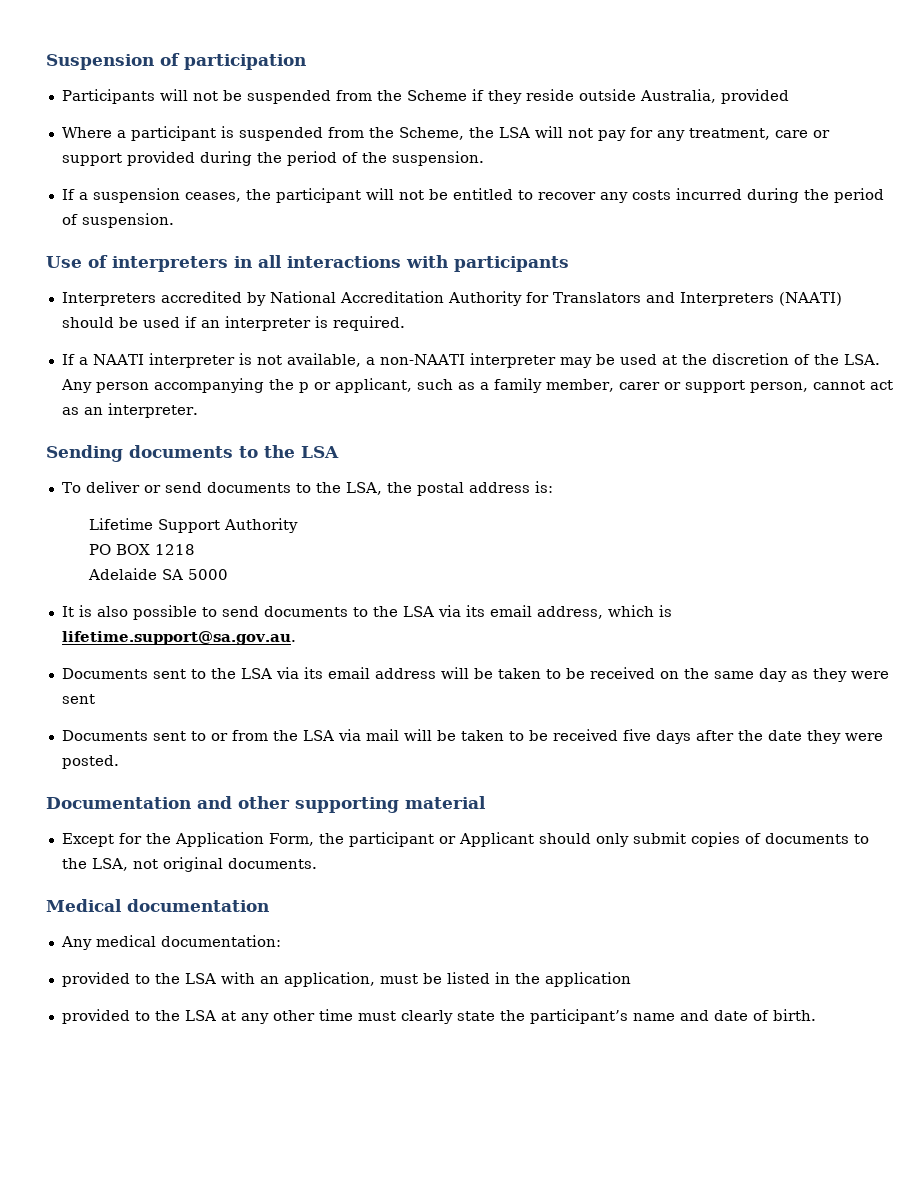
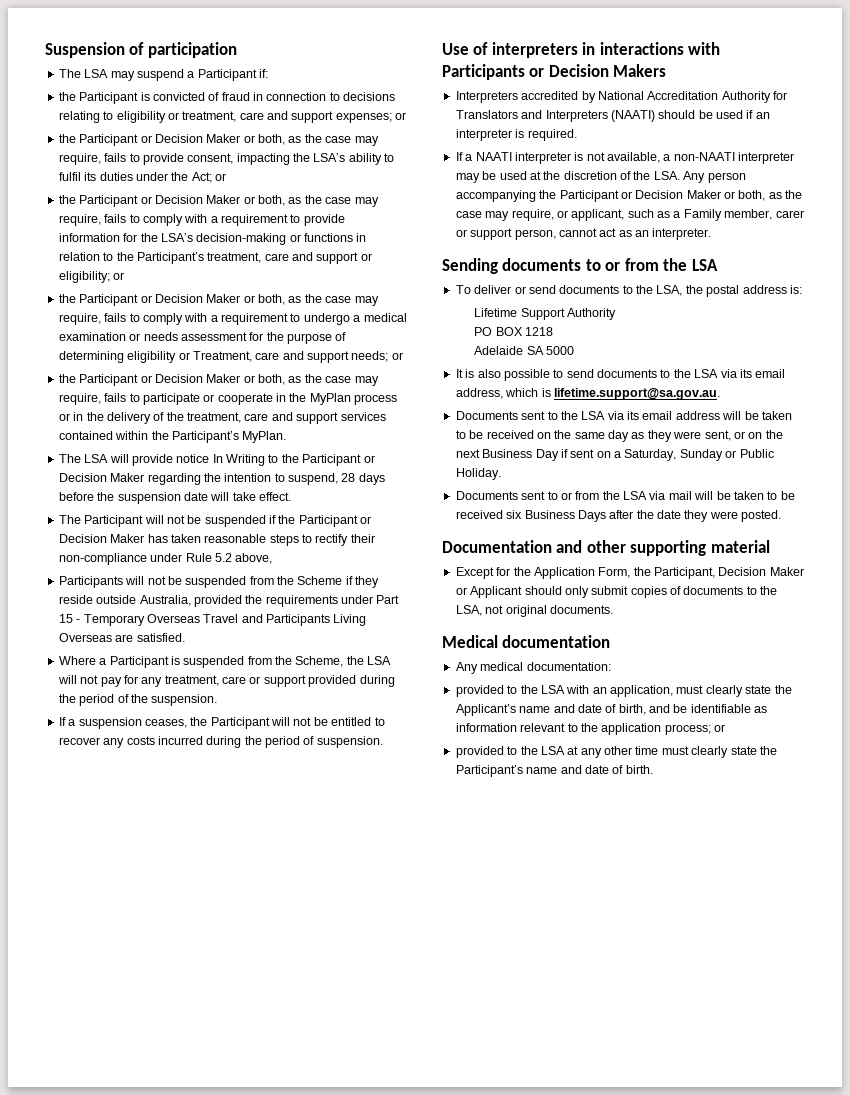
(306, 62) none -> [58,69,268,81] [58,92,396,104] [58,111,407,123] [58,134,379,146] [58,153,395,165] [58,172,226,183] [58,195,379,207] [58,214,345,226] [58,233,367,245] [58,252,372,264] [58,271,125,283] [58,294,379,306] [58,313,407,325] [58,332,347,344] [58,351,403,363] [58,374,379,386] [58,393,398,405] [58,412,386,424] [58,431,287,443] [58,454,375,466] [58,473,385,485] [58,492,291,504] [58,515,372,527] [58,534,375,546] [58,553,273,565] // The LSA may suspend a Participant if: // the Participant is convicted of fraud in connection to decisions relating to eligibility or treatment, care and support expenses; or // the Participant or Decision Maker or both, as the case may require, fails to provide consent, impacting the LSA’s ability to fulfil its duties under the Act; or // the Participant or Decision Maker or both, as the case may require, fails to comply with a requirement to provide information for the LSA’s decision-making or functions in relation to the Participant’s treatment, care and support or eligibility; or // the Participant or Decision Maker or both, as the case may require, fails to comply with a requirement to undergo a medical examination or needs assessment for the purpose of determining eligibility or Treatment, care and support needs; or // the Participant or Decision Maker or both, as the case may require, fails to participate or cooperate in the MyPlan process or in the delivery of the treatment, care and support services contained within the Participant’s MyPlan. // The LSA will provide notice In Writing to the Participant or Decision Maker regarding the intention to suspend, 28 days before the suspension date will take effect. // The Participant will not be suspended if the Participant or Decision Maker has taken reasonable steps to rectify their non-compliance under Rule 5.2 above,
(789, 96) none -> [245,595,400,607] [58,614,367,626] [58,633,185,642] the requirements under Part 15 - Temporary Overseas Travel and Participants Living Overseas are satisfied.
[130,126,216,141] participant -> [109,656,169,668] Participant
[275,188,361,203] participant -> [210,717,270,729] Participant
[258,255,282,268] all -> (596, 48) none
[454,256,569,272] participants -> [442,64,667,80] Participants or Decision Makers
[298,382,309,393] p -> [559,190,803,202] [455,209,554,221] Participant or Decision Maker or both, as the case may require,
[493,378,542,393] family -> [683,209,722,221] Family
(258, 452) none -> [605,258,659,271] or from
[61,694,95,704] sent -> [704,430,783,441] [455,449,774,461] [455,468,501,480] sent, or on the next Business Day if sent on a Saturday, Sunday or Public Holiday.
[622,729,691,744] five days -> [506,510,606,522] six Business Days
[348,832,434,847] participant -> [654,567,804,579] Participant, Decision Maker
[422,972,510,984] be listed in -> [705,685,792,697] [455,704,768,716] [455,723,578,732] clearly state the Applicant’s name and date of birth, and be identifiable as information relevant to
(631, 979) none -> [664,724,725,735] process; or
[529,1009,628,1024] participant’s -> [455,765,523,777] Participant’s

